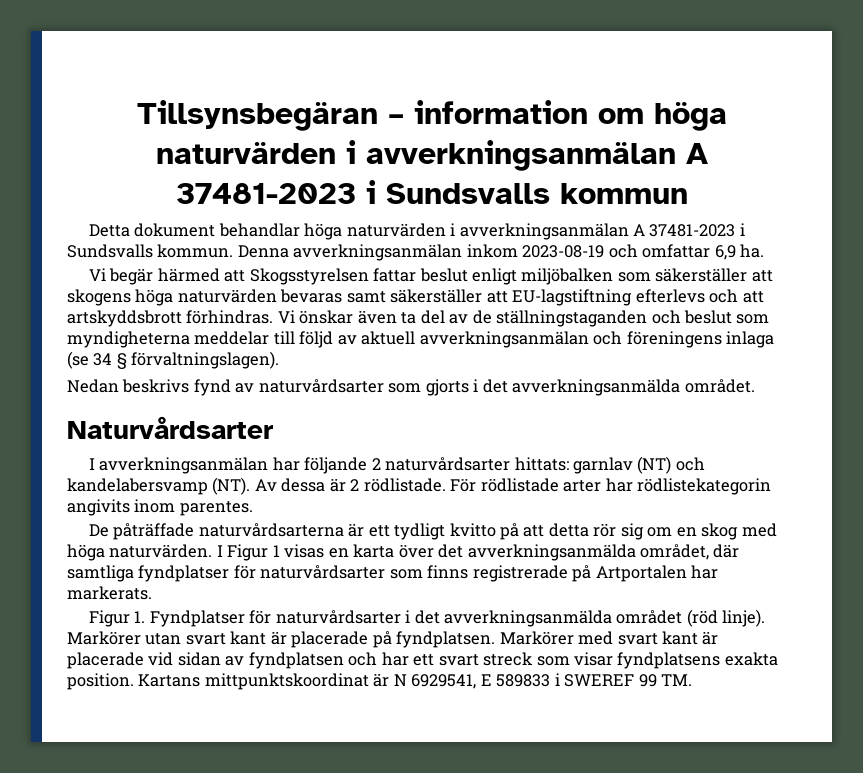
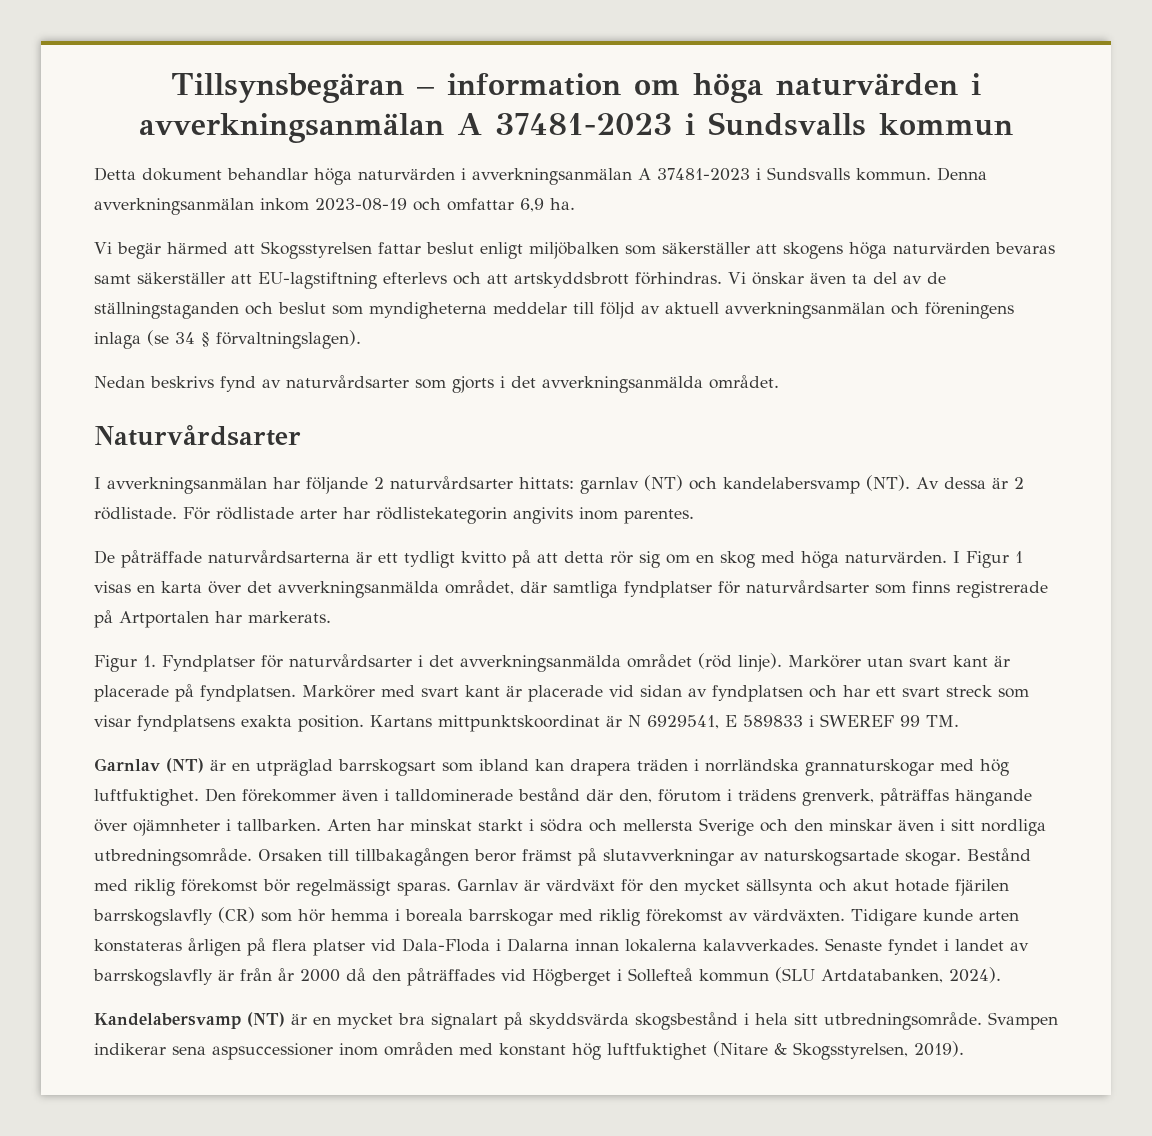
(693, 680) none -> [94,758,1009,776] [94,788,1032,806] [94,818,1046,836] [94,848,1031,866] [94,879,1009,896] [93,907,1019,926] [94,938,1029,956] [93,967,1001,986] [94,1012,1058,1030] [94,1041,964,1060] // Garnlav (NT) är en utpräglad barrskogsart som ibland kan drapera träden i norrländska grannaturskogar med hög luftfuktighet. Den förekommer även i talldominerade bestånd där den, förutom i trädens grenverk, påträffas hängande över ojämnheter i tallbarken. Arten har minskat starkt i södra och mellersta Sverige och den minskar även i sitt nordliga utbredningsområde. Orsaken till tillbakagången beror främst på slutavverkningar av naturskogsartade skogar. Bestånd med riklig förekomst bör regelmässigt sparas. Garnlav är värdväxt för den mycket sällsynta och akut hotade fjärilen barrskogslavfly (CR) som hör hemma i boreala barrskogar med riklig förekomst av värdväxten. Tidigare kunde arten konstateras årligen på flera platser vid Dala-Floda i Dalarna innan lokalerna kalavverkades. Senaste fyndet i landet av barrskogslavfly är från år 2000 då den påträffades vid Högberget i Sollefteå kommun (SLU Artdatabanken, 2024). // Kandelabersvamp (NT) är en mycket bra signalart på skyddsvärda skogsbestånd i hela sitt utbredningsområde. Svampen indikerar sena aspsuccessioner inom områden med konstant hög luftfuktighet (Nitare & Skogsstyrelsen, 2019).

